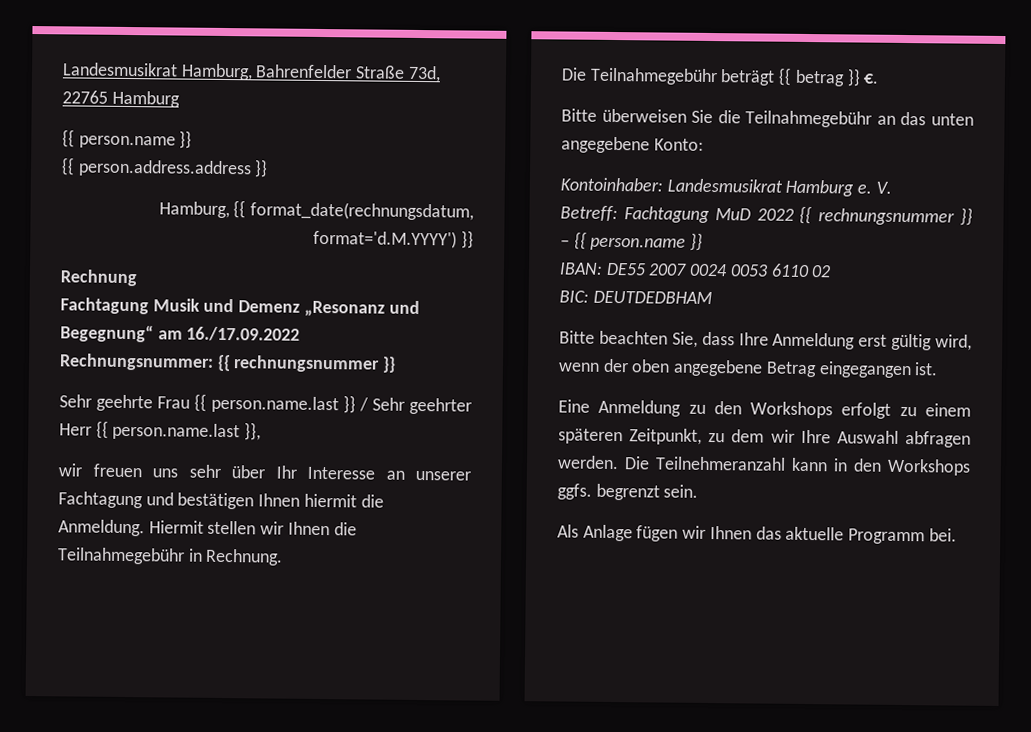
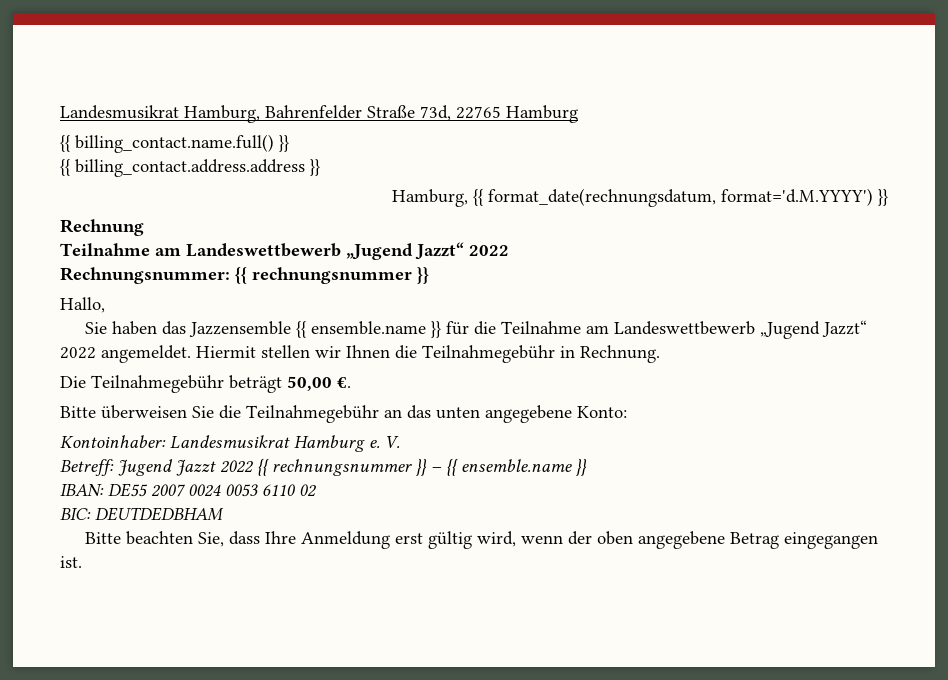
[78,135,176,149] person.name -> [75,134,274,153] billing_contact.name.full()
[77,159,252,178] person.address.address -> [75,159,305,177] billing_contact.address.address
[60,297,420,317] [60,324,301,343] [59,353,397,373] [59,393,472,415] [59,420,262,441] [58,463,471,481] [58,491,384,510] [58,519,145,537] Fachtagung Musik und Demenz „Resonanz und Begegnung“ am 16./17.09.2022 // Rechnungsnummer: {{ rechnungsnummer }} // Sehr geehrte Frau {{ person.name.last }} / Sehr geehrter Herr {{ person.name.last }}, // wir freuen uns sehr über Ihr Interesse an unserer Fachtagung und bestätigen Ihnen hiermit die Anmeldung. -> [60,242,509,260] [60,267,429,284] [60,297,105,313] [85,320,868,339] [60,345,191,363] Teilnahme am Landeswettbewerb „Jugend Jazzt“ 2022 // Rechnungsnummer: {{ rechnungsnummer }} // Hallo, // Sie haben das Jazzensemble {{ ensemble.name }} für die Teilnahme am Landeswettbewerb „Jugend Jazzt“ 2022 angemeldet.
[778,67,861,87] {{ betrag }} -> [287,376,332,391] 50,00
[623,206,751,223] Fachtagung MuD -> [118,459,216,476] Jugend Jazzt
[590,237,687,251] person.name -> [461,459,572,472] ensemble.name
[558,399,971,419] [558,428,971,448] [557,455,971,476] [557,483,699,501] [557,524,957,545] // Eine Anmeldung zu den Workshops erfolgt zu einem späteren Zeitpunkt, zu dem wir Ihre Auswahl abfragen werden. Die Teilnehmeranzahl kann in den Workshops ggfs. begrenzt sein. // Als Anlage fügen wir Ihnen das aktuelle Programm bei. -> (82, 562) none

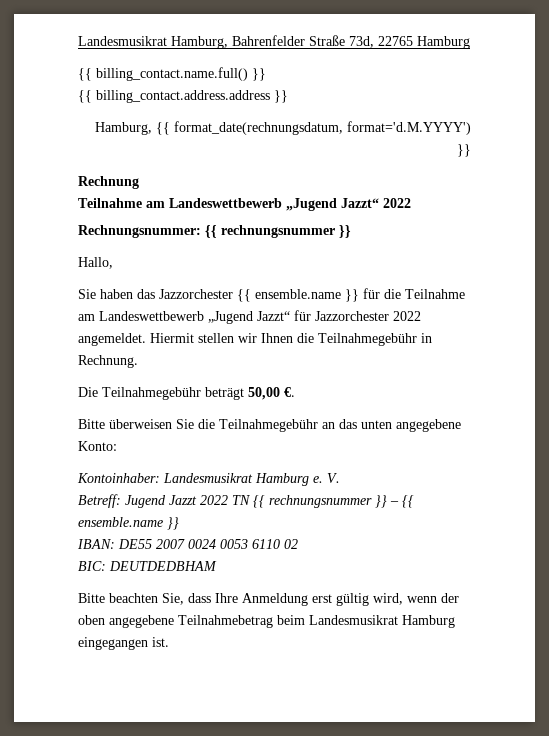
[189,321,292,337] Jazzensemble -> [159,289,233,299] Jazzorchester
(868, 328) none -> [294,310,389,321] für Jazzorchester
(254, 466) none -> [232,495,250,505] TN
[730,532,780,549] Betrag -> [178,615,455,628] Teilnahmebetrag beim Landesmusikrat Hamburg

